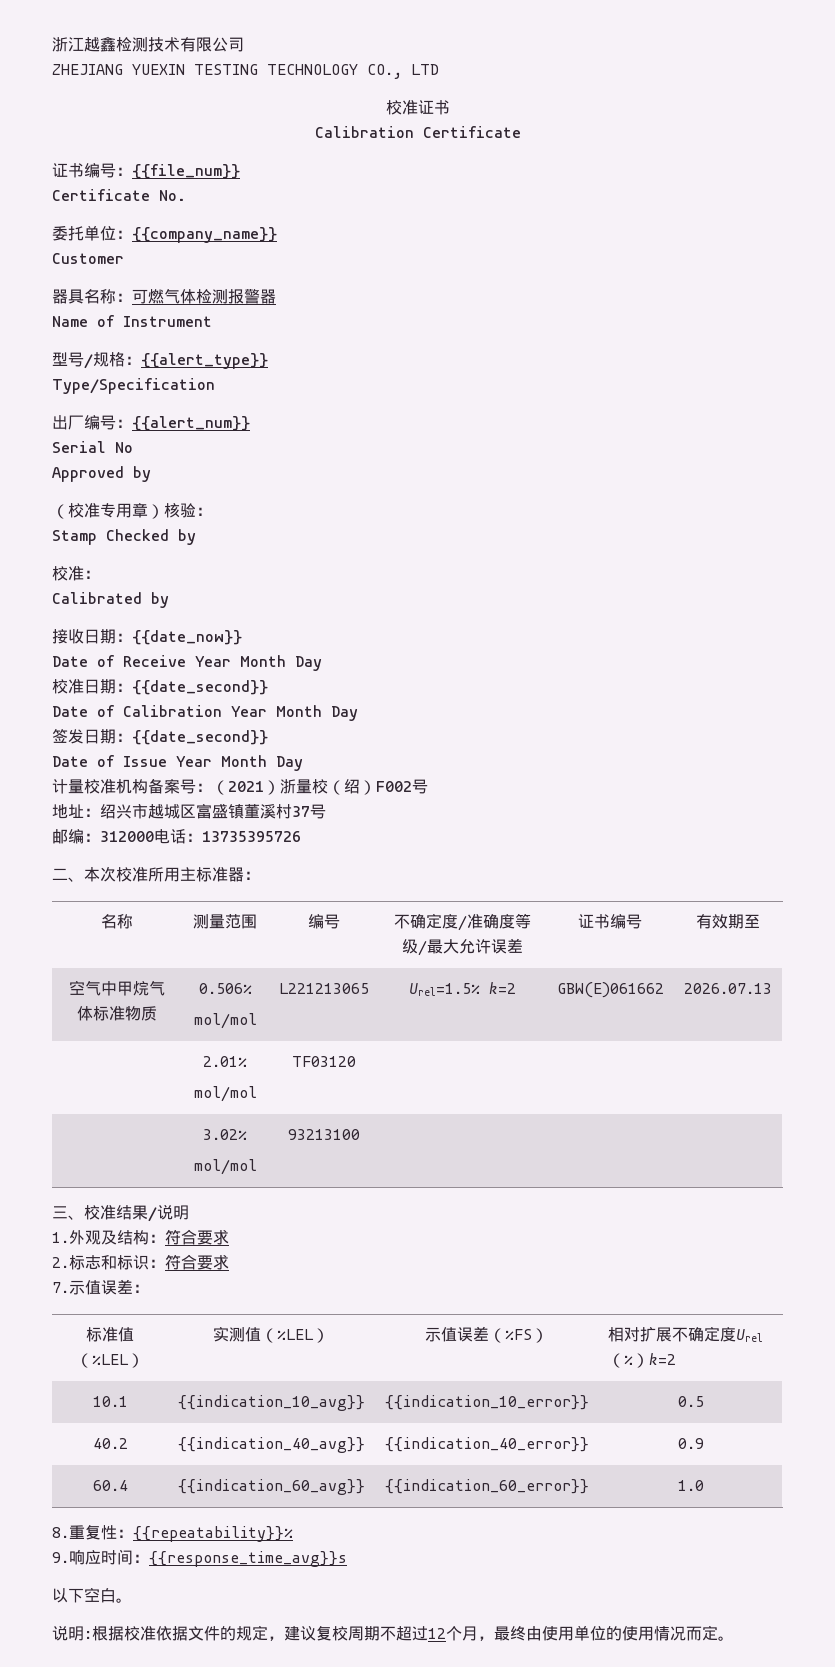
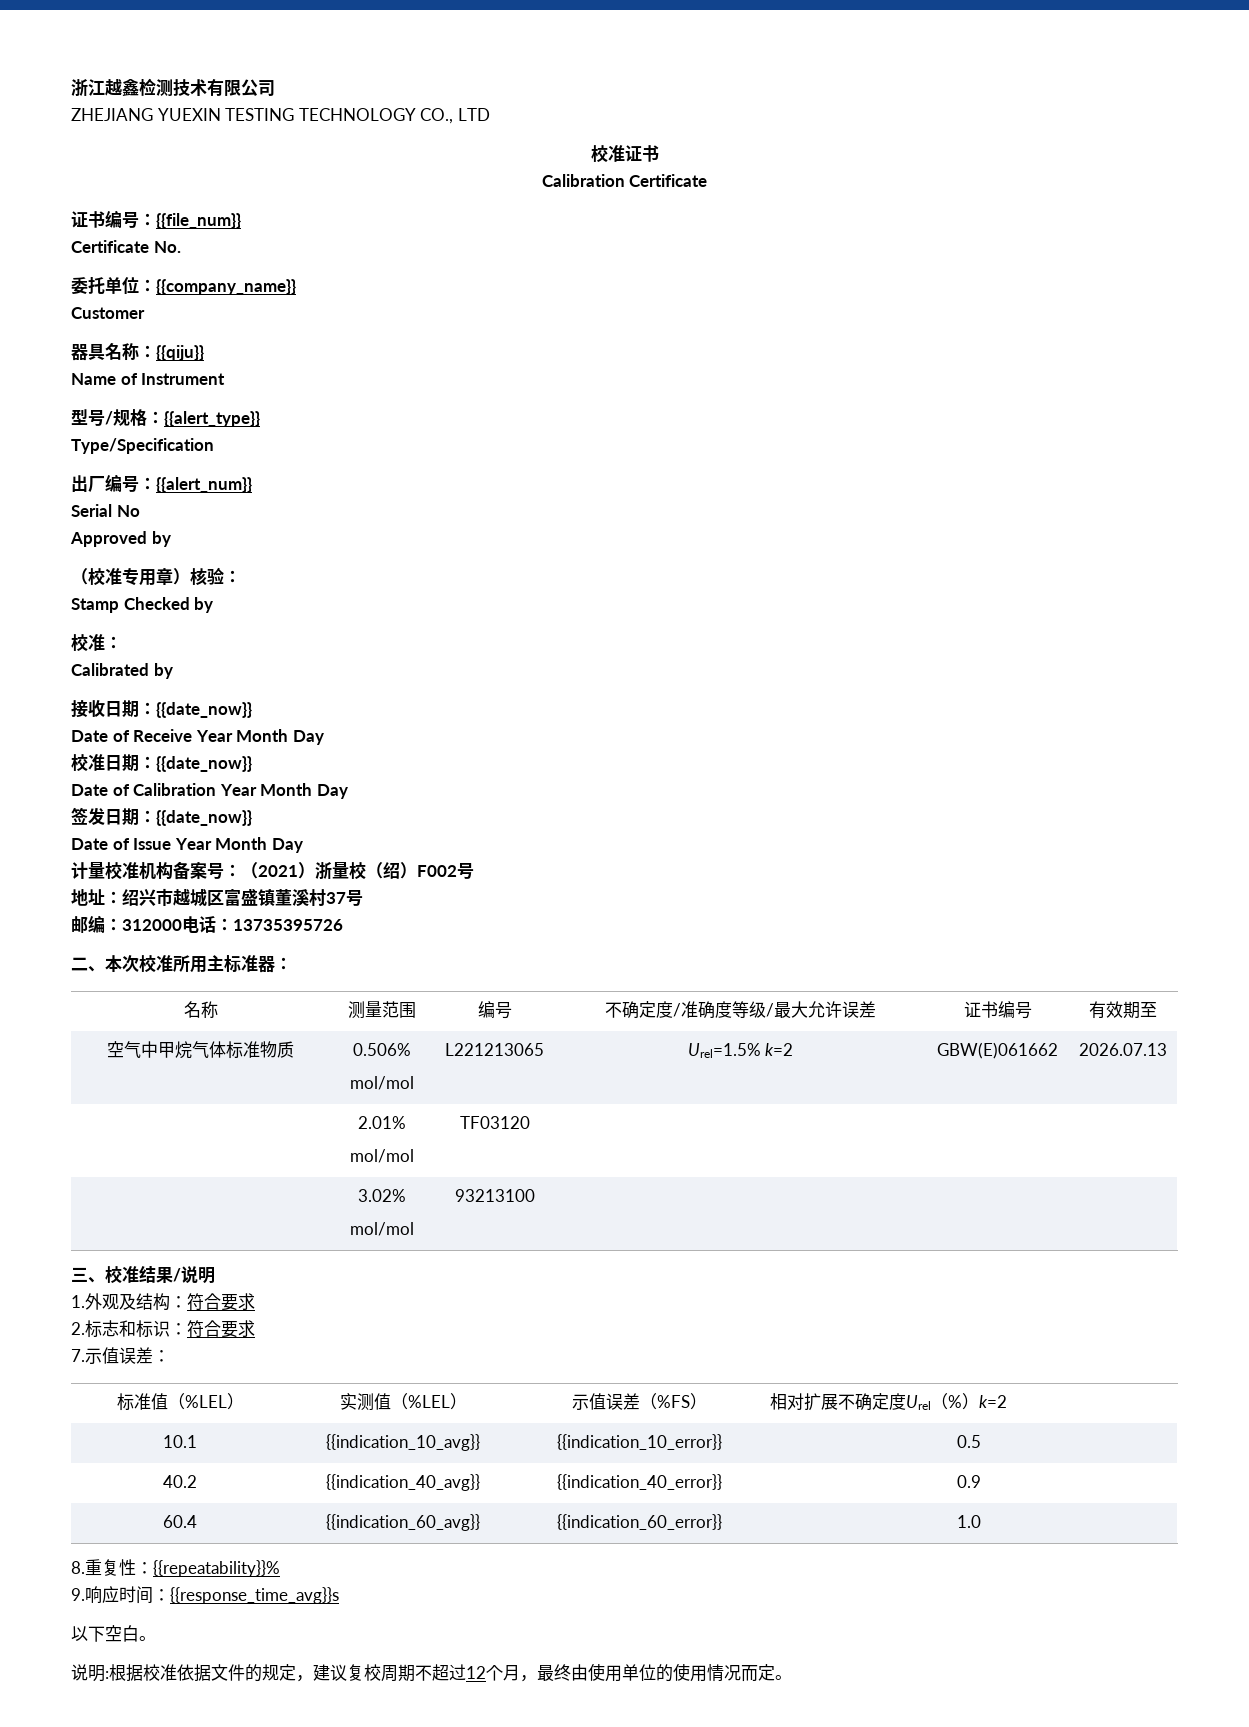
[132,288,276,304] 可燃气体检测报警器 -> [156,345,204,361] {{qiju}}
[132,680,268,695] {{date_second}} -> [156,756,252,772] {{date_now}}
[132,730,268,745] {{date_second}} -> [156,810,252,826] {{date_now}}

